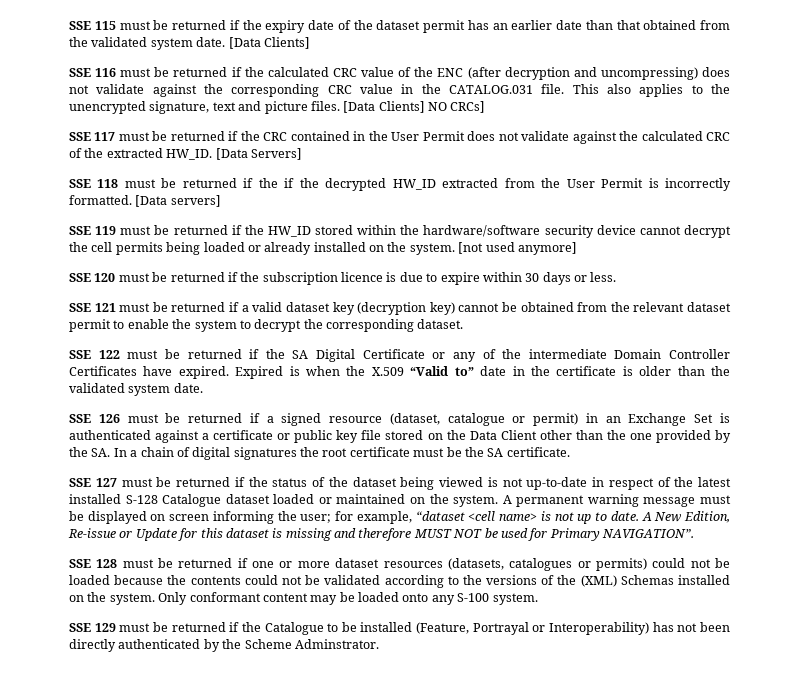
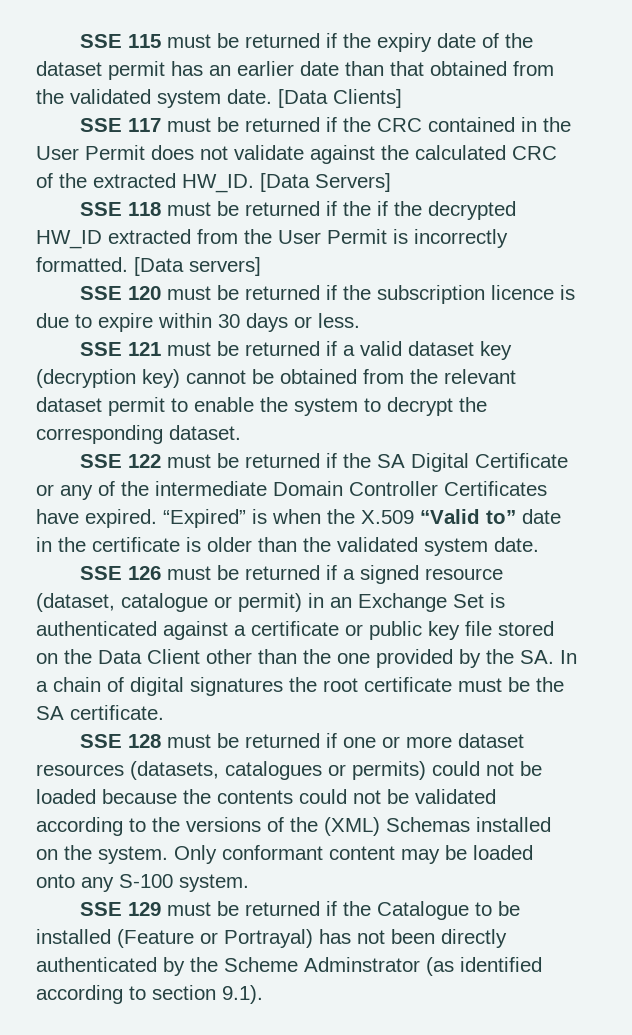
[69,67,731,80] [69,84,730,97] [69,101,486,114] // SSE 116 must be returned if the calculated CRC value of the ENC (after decryption and uncompressing) does not validate against the corresponding CRC value in the CATALOG.031 file. This also applies to the unencrypted signature, text and picture files. [Data Clients] NO CRCs] -> (402, 98) none
[69,225,731,238] [69,242,577,255] // SSE 119 must be returned if the HW_ID stored within the hardware/software security device cannot decrypt the cell permits being loaded or already installed on the system. [not used anymore] -> (261, 266) none
[235,366,284,379] Expired -> [163,509,246,528] “Expired”
[69,477,731,490] [69,494,731,507] [69,511,730,524] [68,528,694,541] // SSE 127 must be returned if the status of the dataset being viewed is not up-to-date in respect of the latest installed S-128 Catalogue dataset loaded or maintained on the system. A permanent warning message must be displayed on screen informing the user; for example, “dataset <cell name> is not up to date. A New Edition, Re-issue or Update for this dataset is missing and therefore MUST NOT be used for Primary NAVIGATION”. -> (164, 712) none
[416,622,650,635] (Feature, Portrayal or Interoperability) -> [117,929,313,948] (Feature or Portrayal)
[294,639,379,649] Adminstrator. -> [304,957,542,976] [36,985,263,1004] Adminstrator (as identified according to section 9.1).

